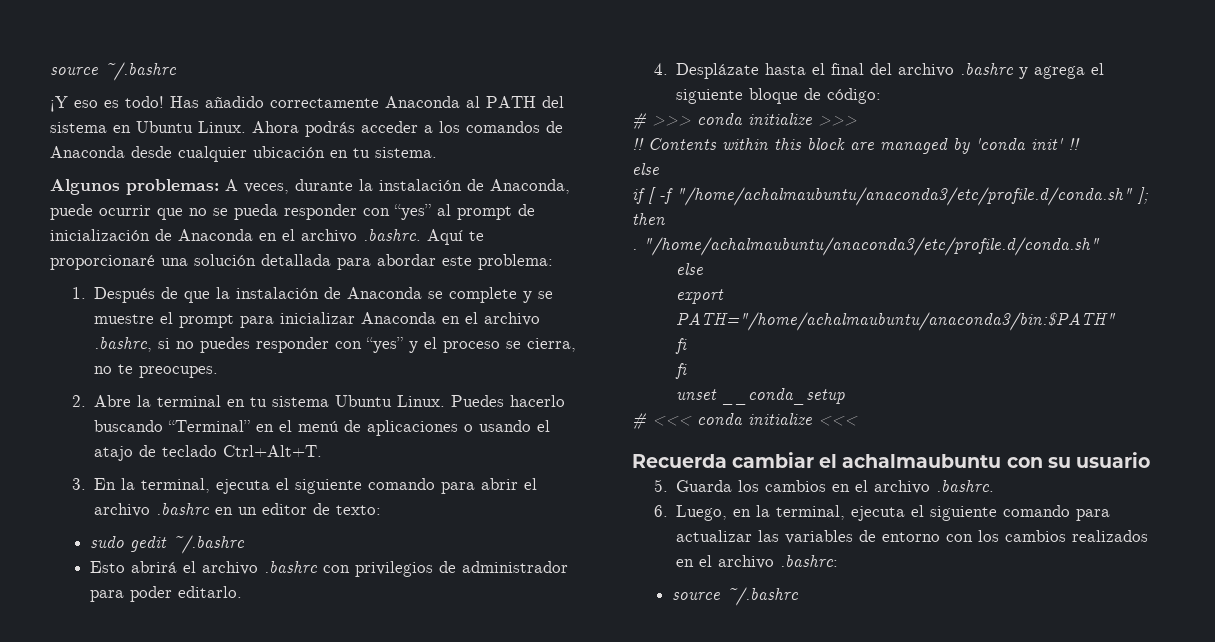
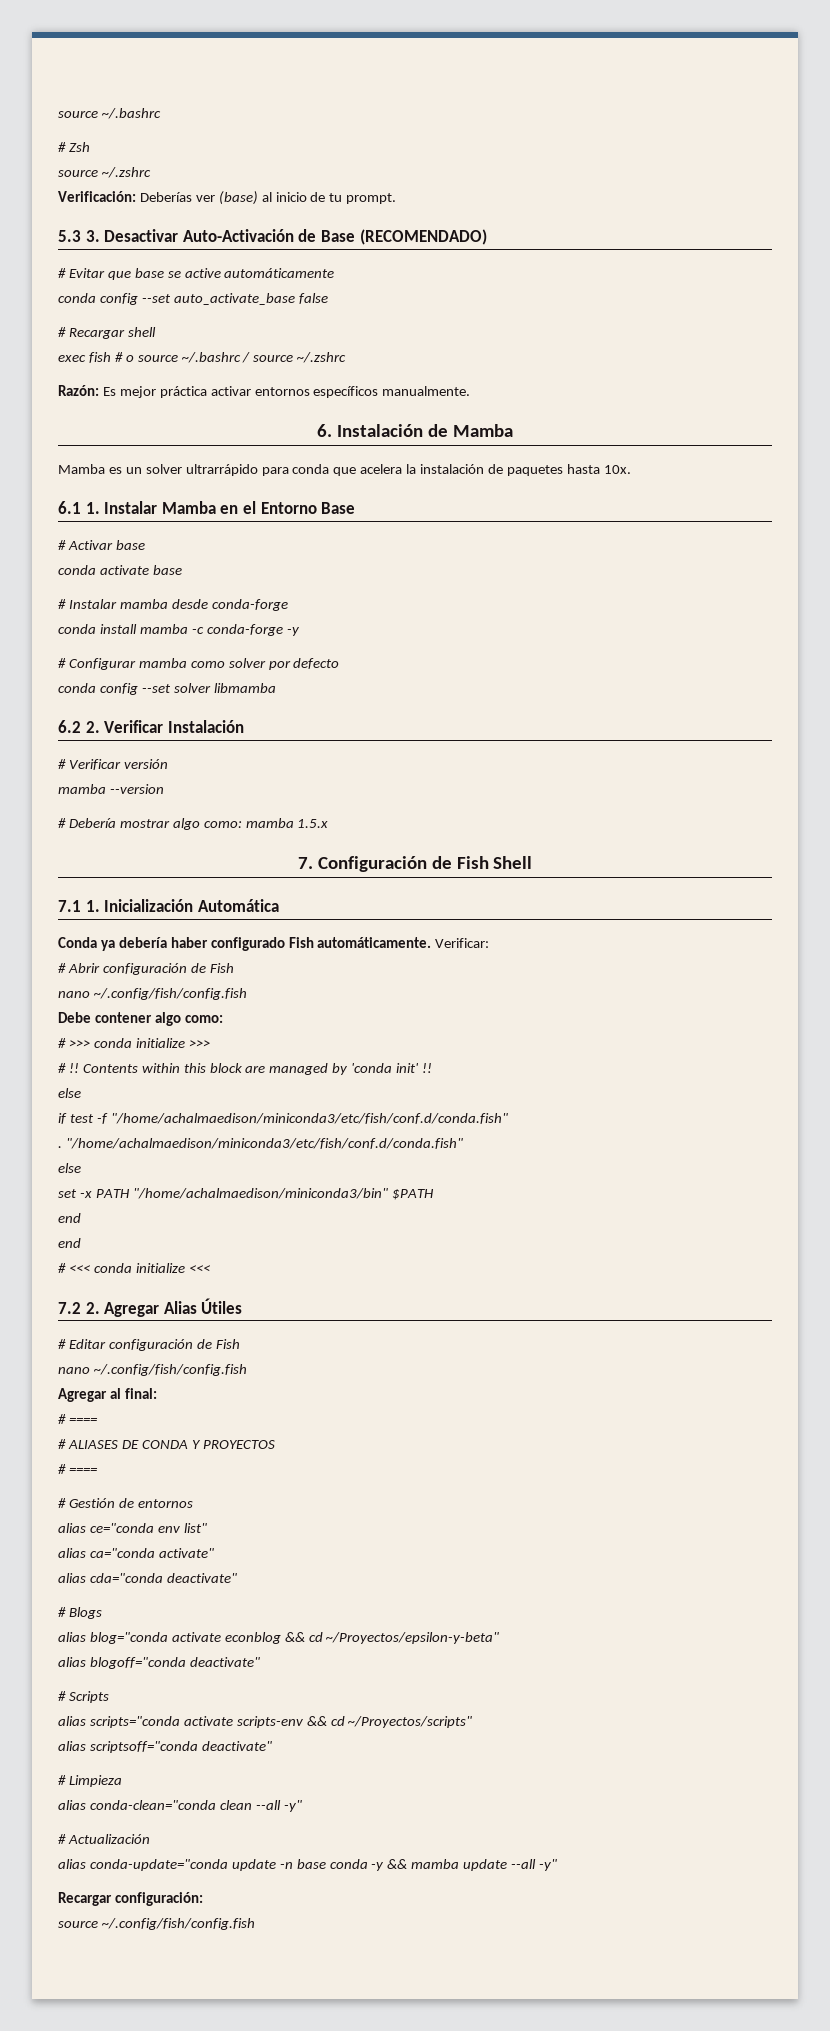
[50,96,564,112] [50,121,563,137] [50,146,437,162] [50,179,570,195] [50,204,535,220] [50,229,484,245] [50,254,553,270] [72,287,554,303] [94,312,541,328] [94,337,577,353] [94,364,219,378] [72,395,566,407] [94,420,551,436] [94,445,323,461] [72,478,538,494] [94,503,382,517] [90,535,245,554] [90,561,569,577] [90,586,243,602] [654,63,1105,79] [676,88,882,104] ¡Y eso es todo! Has añadido correctamente Anaconda al PATH del sistema en Ubuntu Linux. Ahora podrás acceder a los comandos de Anaconda desde cualquier ubicación en tu sistema. // Algunos problemas: A veces, durante la instalación de Anaconda, puede ocurrir que no se pueda responder con “yes” al prompt de inicialización de Anaconda en el archivo .bashrc. Aquí te proporcionaré una solución detallada para abordar este problema: // 1. Después de que la instalación de Anaconda se complete y se muestre el prompt para inicializar Anaconda en el archivo .bashrc, si no puedes responder con “yes” y el proceso se cierra, no te preocupes. // 2. Abre la terminal en tu sistema Ubuntu Linux. Puedes hacerlo buscando “Terminal” en el menú de aplicaciones o usando el atajo de teclado Ctrl+Alt+T. // 3. En la terminal, ejecuta el siguiente comando para abrir el archivo .bashrc en un editor de texto: // sudo gedit ~/.bashrc // Esto abrirá el archivo .bashrc con privilegios de administrador para poder editarlo. // 4. Desplázate hasta el final del archivo .bashrc y agrega el siguiente bloque de código: -> [58,142,90,152] [58,167,151,178] [58,191,397,205] [58,229,487,245] [58,268,335,280] [58,293,328,305] [58,327,156,339] [58,352,347,363] [58,385,471,398] [317,424,513,437] [58,464,631,476] [58,501,356,514] [58,540,145,550] [58,565,182,575] [58,599,288,611] [58,624,300,636] [58,658,340,670] [58,683,276,695] [58,720,244,733] [58,759,168,770] [58,784,164,794] [58,818,329,830] [297,856,533,872] [58,899,279,912] [58,937,490,951] [58,963,234,975] [58,988,247,1000] [58,1012,223,1026] # Zsh // source ~/.zshrc // Verificación: Deberías ver (base) al inicio de tu prompt. // 5.3 3. Desactivar Auto-Activación de Base (RECOMENDADO) // # Evitar que base se active automáticamente // conda config --set auto_activate_base false // # Recargar shell // exec fish # o source ~/.bashrc / source ~/.zshrc // Razón: Es mejor práctica activar entornos específicos manualmente. // 6. Instalación de Mamba // Mamba es un solver ultrarrápido para conda que acelera la instalación de paquetes hasta 10x. // 6.1 1. Instalar Mamba en el Entorno Base // # Activar base // conda activate base // # Instalar mamba desde conda-forge // conda install mamba -c conda-forge -y // # Configurar mamba como solver por defecto // conda config --set solver libmamba // 6.2 2. Verificar Instalación // # Verificar versión // mamba --version // # Debería mostrar algo como: mamba 1.5.x // 7. Configuración de Fish Shell // 7.1 1. Inicialización Automática // Conda ya debería haber configurado Fish automáticamente. Verificar: // # Abrir configuración de Fish // nano ~/.config/fish/config.fish // Debe contener algo como:
(857, 121) none -> [58,1063,66,1073] #
[648,187,1149,206] [632,213,665,225] [ -f "/home/achalmaubuntu/anaconda3/etc/profile.d/conda.sh" ]; then -> [69,1113,508,1124] test -f "/home/achalmaedison/miniconda3/etc/fish/conf.d/conda.fish"
[643,237,1100,256] [676,263,704,275] [676,289,725,304] [676,312,1117,331] [675,338,688,354] [675,363,688,379] [676,388,846,405] "/home/achalmaubuntu/anaconda3/etc/profile.d/conda.sh" // else // export PATH="/home/achalmaubuntu/anaconda3/bin:$PATH" // fi // fi // unset __conda_setup -> [65,1138,463,1149] [58,1163,81,1173] [58,1188,434,1200] [58,1213,81,1223] [58,1238,81,1248] "/home/achalmaedison/miniconda3/etc/fish/conf.d/conda.fish" // else // set -x PATH "/home/achalmaedison/miniconda3/bin" $PATH // end // end
[632,452,1150,468] [654,479,995,494] [654,505,1111,521] [676,530,1149,544] [676,555,839,569] [672,587,799,606] Recuerda cambiar el achalmaubuntu con su usuario // 5. Guarda los cambios en el archivo .bashrc. // 6. Luego, en la terminal, ejecuta el siguiente comando para actualizar las variables de entorno con los cambios realizados en el archivo .bashrc: // source ~/.bashrc -> [58,1298,243,1317] [58,1339,240,1351] [58,1364,247,1376] [58,1388,157,1402] [58,1414,98,1424] [58,1439,275,1449] [58,1464,98,1474] [58,1498,193,1508] [58,1523,207,1533] [58,1548,214,1558] [58,1573,237,1583] [58,1607,102,1619] [58,1632,500,1644] [58,1657,260,1669] [58,1691,109,1703] [58,1716,473,1728] [58,1741,272,1753] [58,1775,122,1787] [58,1800,302,1812] [58,1834,150,1844] [58,1859,558,1871] [58,1892,203,1906] [58,1918,255,1930] 7.2 2. Agregar Alias Útiles // # Editar configuración de Fish // nano ~/.config/fish/config.fish // Agregar al final: // # ==== // # ALIASES DE CONDA Y PROYECTOS // # ==== // # Gestión de entornos // alias ce="conda env list" // alias ca="conda activate" // alias cda="conda deactivate" // # Blogs // alias blog="conda activate econblog && cd ~/Proyectos/epsilon-y-beta" // alias blogoff="conda deactivate" // # Scripts // alias scripts="conda activate scripts-env && cd ~/Proyectos/scripts" // alias scriptsoff="conda deactivate" // # Limpieza // alias conda-clean="conda clean --all -y" // # Actualización // alias conda-update="conda update -n base conda -y && mamba update --all -y" // Recargar configuración: // source ~/.config/fish/config.fish

